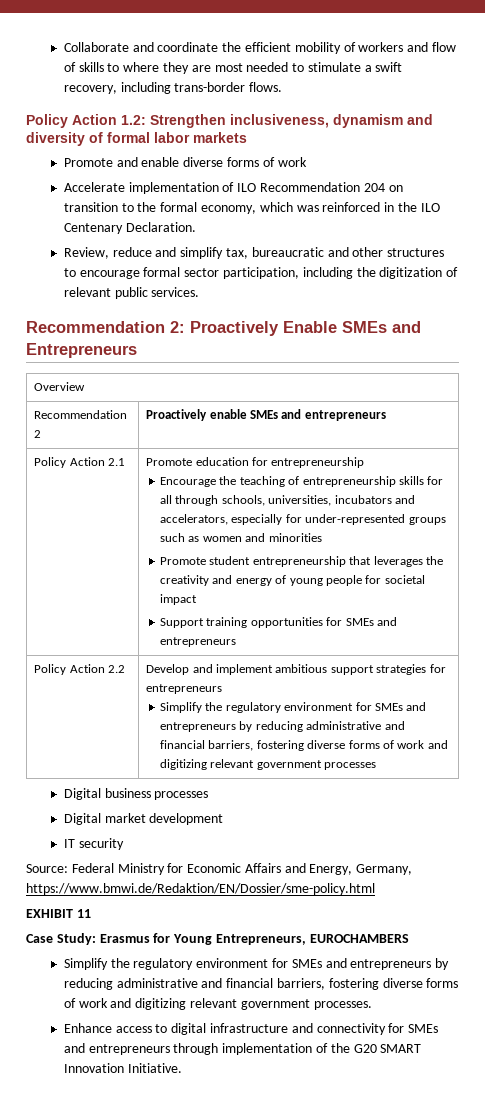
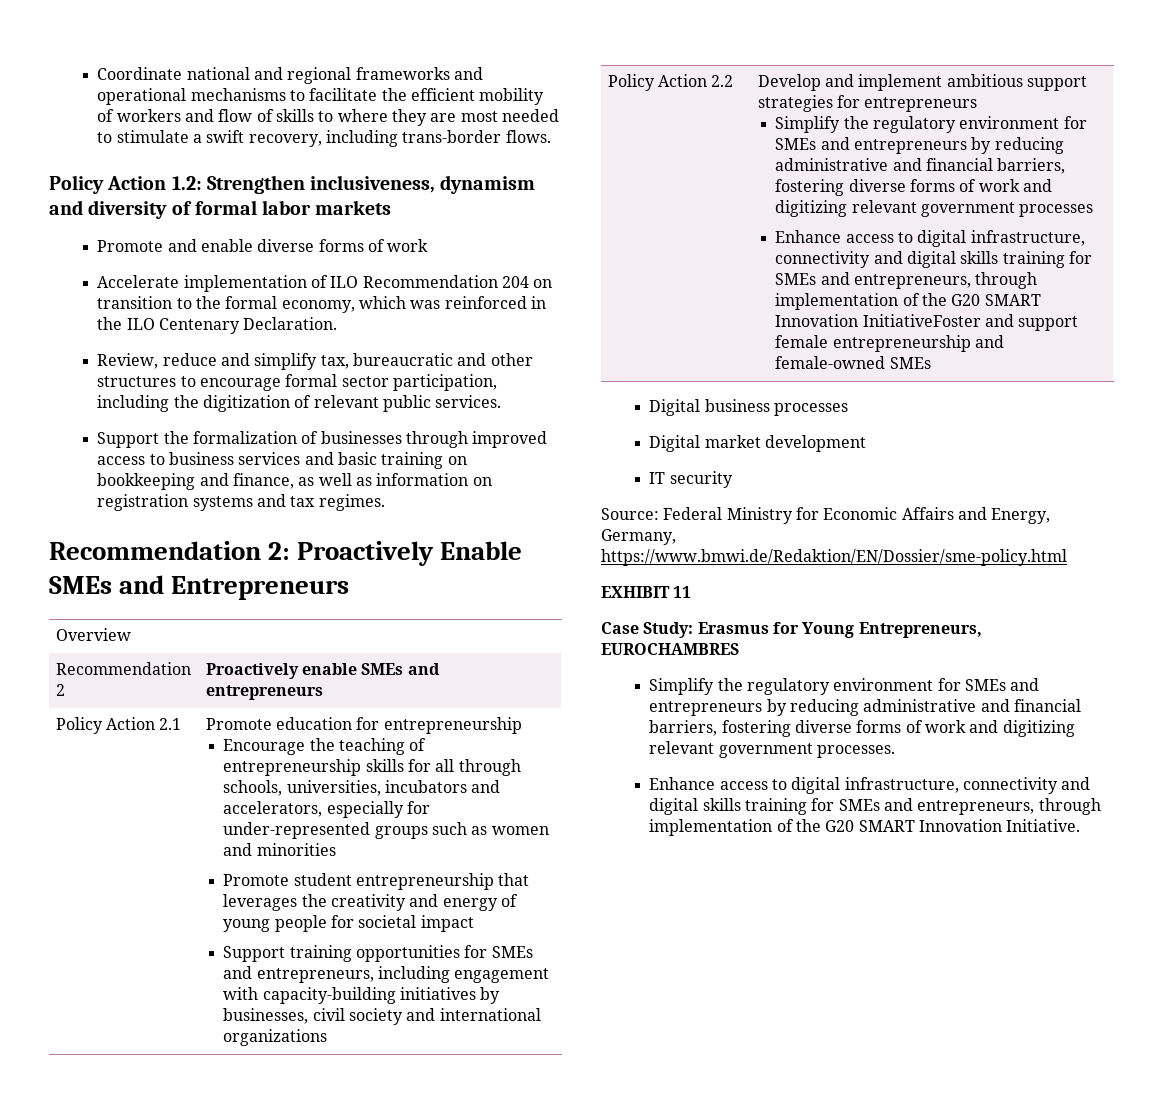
[63,42,219,52] Collaborate and coordinate -> [97,67,484,84] [97,88,378,105] Coordinate national and regional frameworks and operational mechanisms to facilitate
(200, 292) none -> [97,431,548,448] [97,452,467,469] [97,473,492,490] [97,494,385,511] // Support the formalization of businesses through improved access to business services and basic training on bookkeeping and finance, as well as information on registration systems and tax regimes.
[160,637,237,647] entrepreneurs -> [256,966,550,983] [223,987,501,1004] [223,1008,541,1025] [223,1029,328,1046] entrepreneurs, including engagement with capacity-building initiatives by businesses, civil society and international organizations
(377, 766) none -> [775,230,1085,247] [775,251,1092,268] [775,272,1038,289] [775,293,1041,310] [775,314,1079,331] [775,335,1004,352] [775,356,931,369] // Enhance access to digital infrastructure, connectivity and digital skills training for SMEs and entrepreneurs, through implementation of the G20 SMART Innovation InitiativeFoster and support female entrepreneurship and female-owned SMEs
[309,934,409,943] EUROCHAMBERS -> [601,643,739,655] EUROCHAMBRES
[209,1023,439,1035] [63,1043,170,1055] infrastructure and connectivity for SMEs and entrepreneurs -> [844,777,1091,794] [649,798,1035,815] infrastructure, connectivity and digital skills training for SMEs and entrepreneurs,

